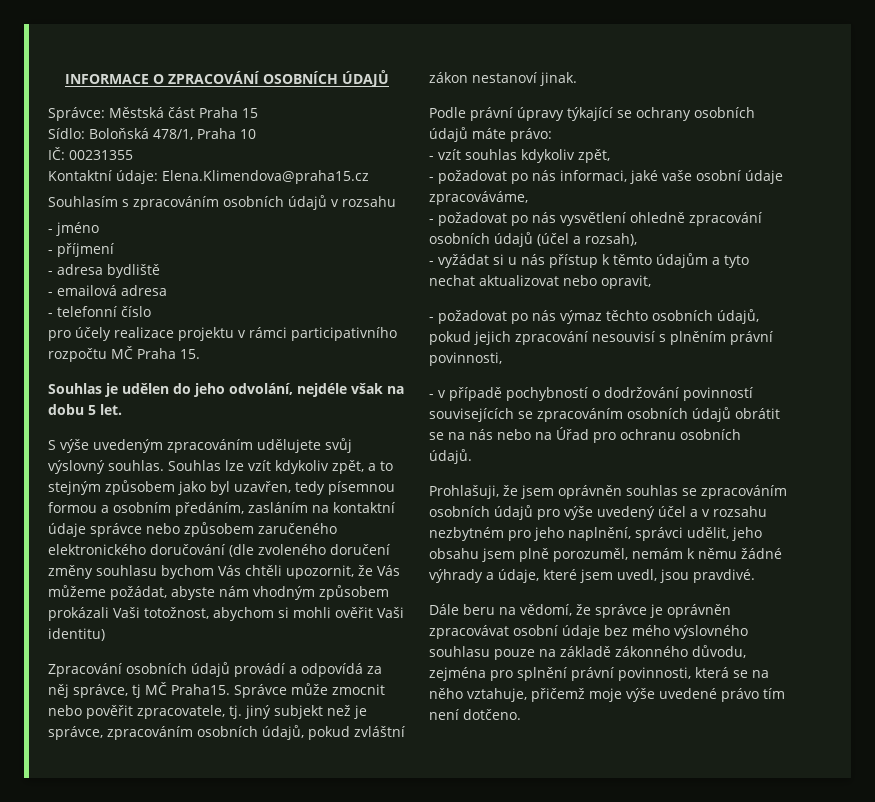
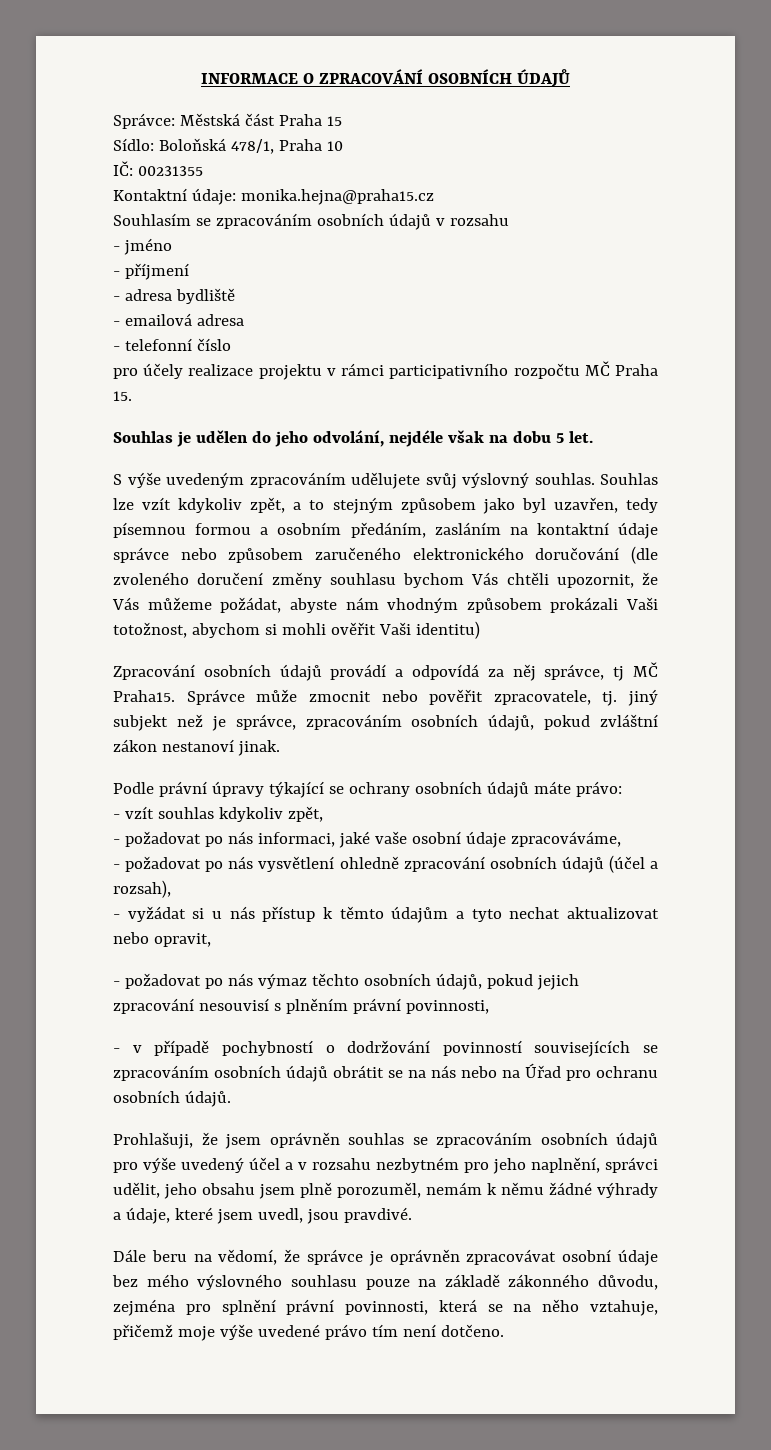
[162,170,369,184] Elena.Klimendova@praha15.cz -> [240,189,434,205] monika.hejna@praha15.cz
[122,199,129,207] s -> [195,218,211,226] se

